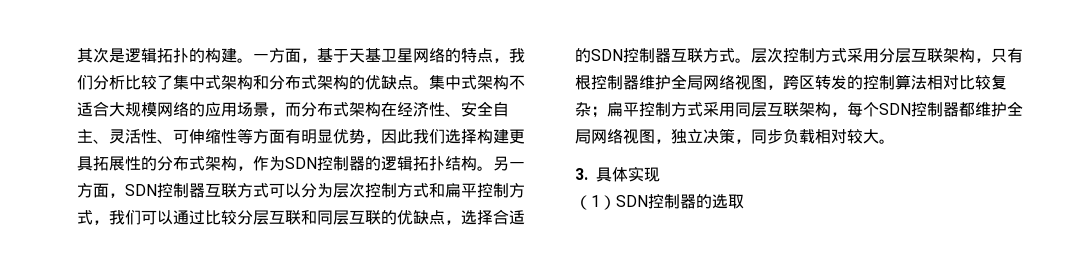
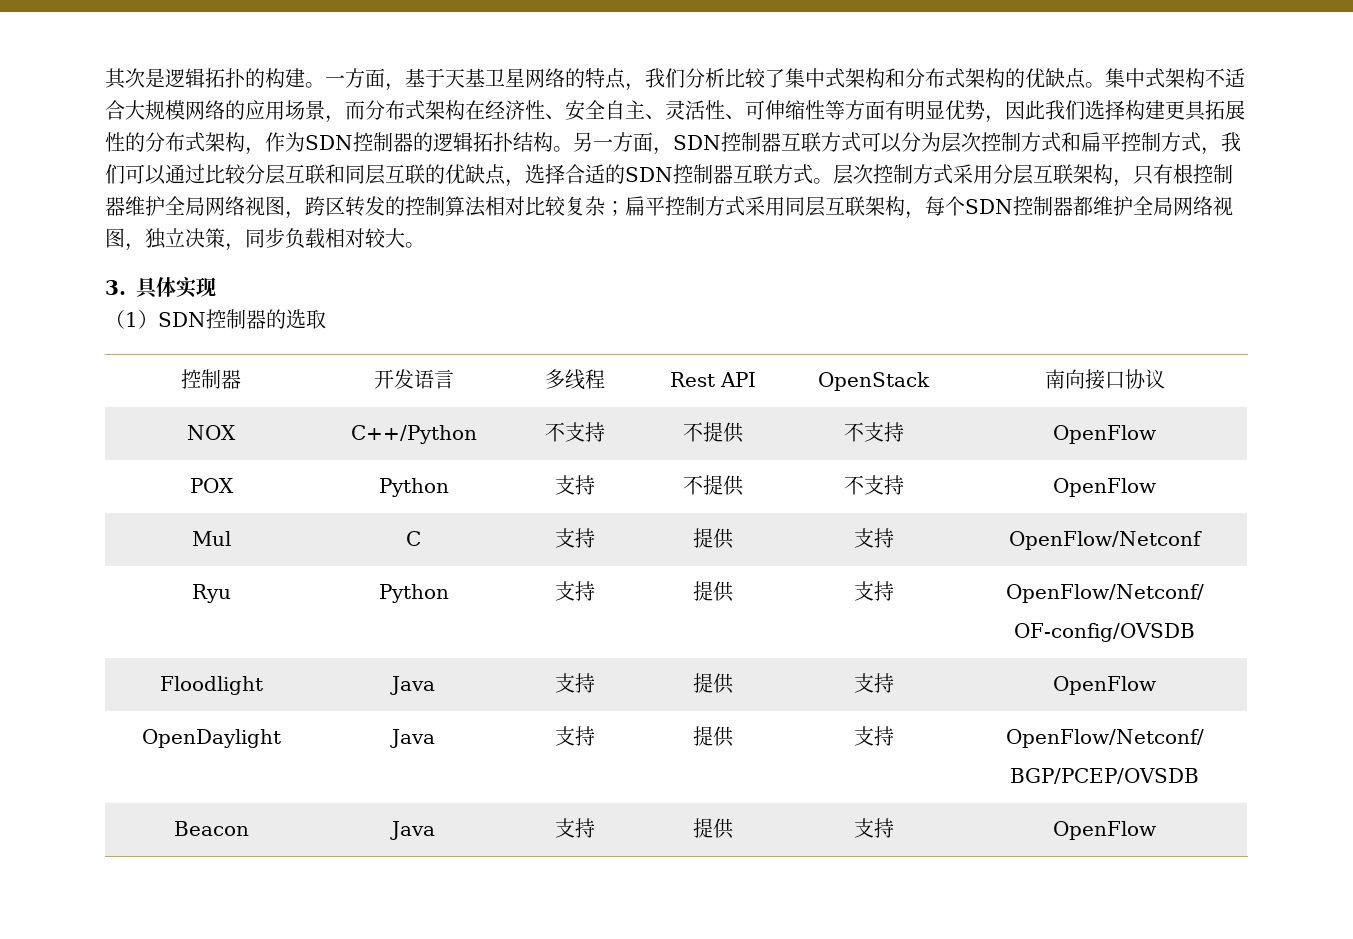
(744, 201) none -> [181,369,241,389] [373,369,454,389] [545,369,605,390] [669,372,756,387] [818,372,930,391] [1044,369,1165,390] [187,425,236,440] [350,425,477,444] [545,422,605,442] [682,422,744,443] [843,422,904,442] [1053,425,1156,444] [189,478,234,493] [378,478,449,497] [555,475,595,495] [682,475,744,496] [843,475,904,495] [1053,478,1156,497] [191,531,231,546] [406,531,421,546] [555,528,595,548] [692,528,734,549] [853,528,894,548] [1009,531,1202,550] [191,584,231,603] [378,584,449,603] [555,581,595,601] [692,581,734,602] [853,581,894,601] [1005,584,1204,603] [1014,623,1196,642] [159,676,263,695] [390,676,435,695] [555,673,595,693] [692,673,734,694] [853,673,894,693] [1053,676,1156,695] [141,729,281,748] [390,729,435,748] [555,726,595,746] [692,726,734,747] [853,726,894,746] [1005,729,1204,748] [1010,768,1199,784] [173,821,249,836] [390,821,435,840] [555,818,595,838] [692,818,734,839] [853,818,894,838] [1053,821,1156,840] // 控制器 | 开发语言 | 多线程 | Rest API | OpenStack | 南向接口协议 // NOX | C++/Python | 不支持 | 不提供 | 不支持 | OpenFlow // POX | Python | 支持 | 不提供 | 不支持 | OpenFlow // Mul | C | 支持 | 提供 | 支持 | OpenFlow/Netconf // Ryu | Python | 支持 | 提供 | 支持 | OpenFlow/Netconf/ // OF-config/OVSDB // Floodlight | Java | 支持 | 提供 | 支持 | OpenFlow // OpenDaylight | Java | 支持 | 提供 | 支持 | OpenFlow/Netconf/ // BGP/PCEP/OVSDB // Beacon | Java | 支持 | 提供 | 支持 | OpenFlow

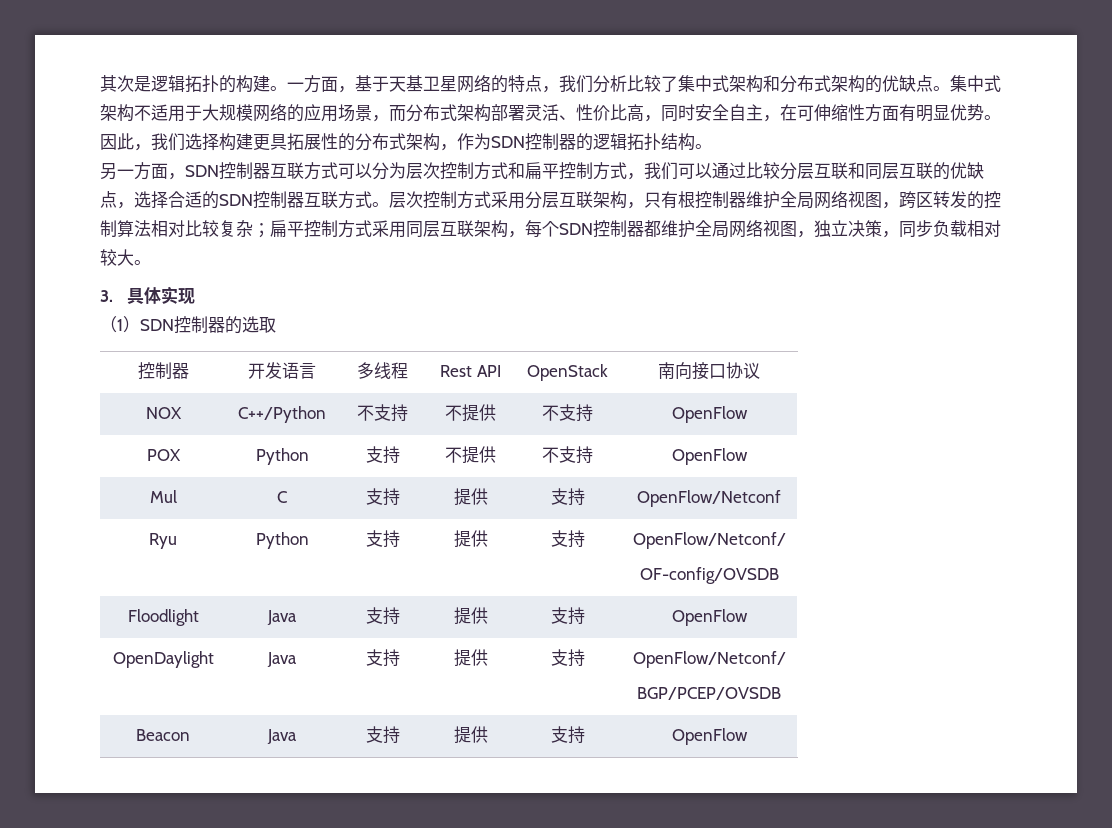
[105,100,125,120] 合 -> [168,105,202,122] 用于
[465,100,745,121] 在经济性、安全自主、灵活性、 -> [491,104,797,122] 部署灵活、性价比高，同时安全自主，在
[825,100,845,120] 等 -> (865, 112) none
[985,100,1045,123] ，因此 -> [984,115,1001,120] [100,133,151,151] 。因此，
(573, 149) none -> (712, 146) //

